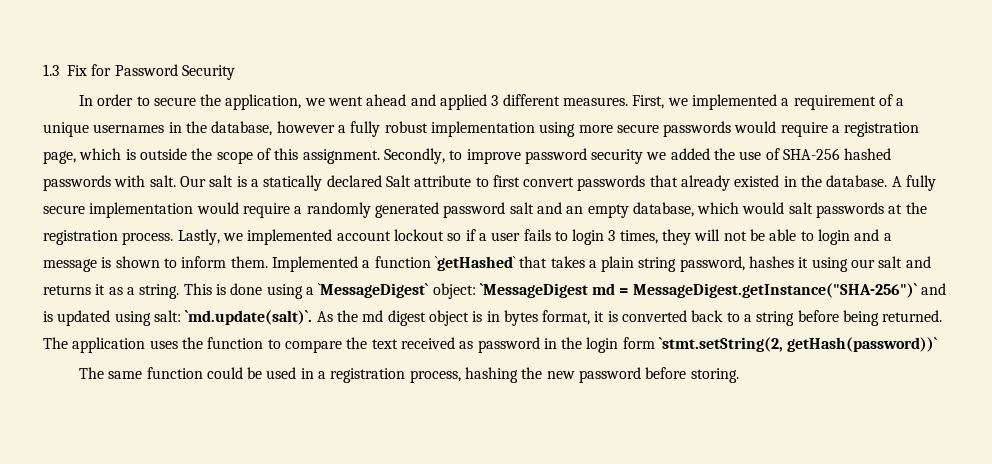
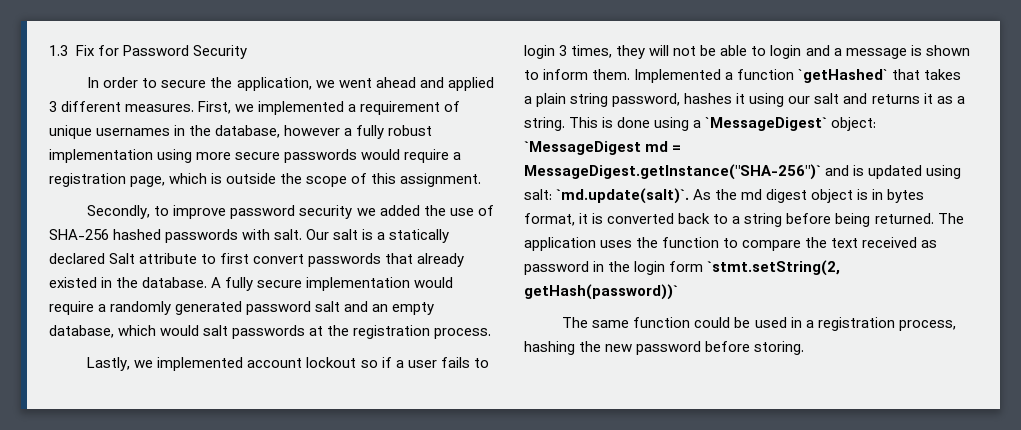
[896,98,905,106] a -> (461, 106) none
(380, 156) none -> (482, 180) //
(174, 238) none -> (492, 333) //

